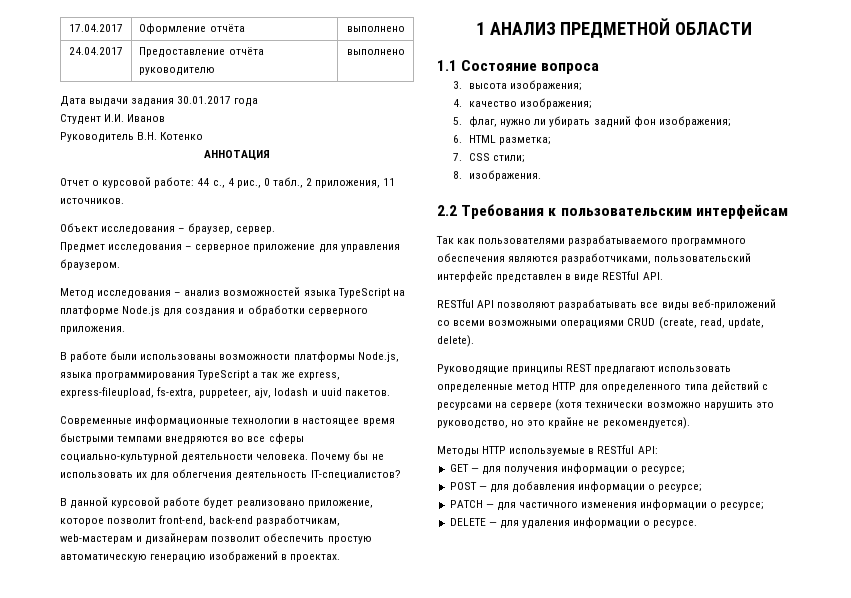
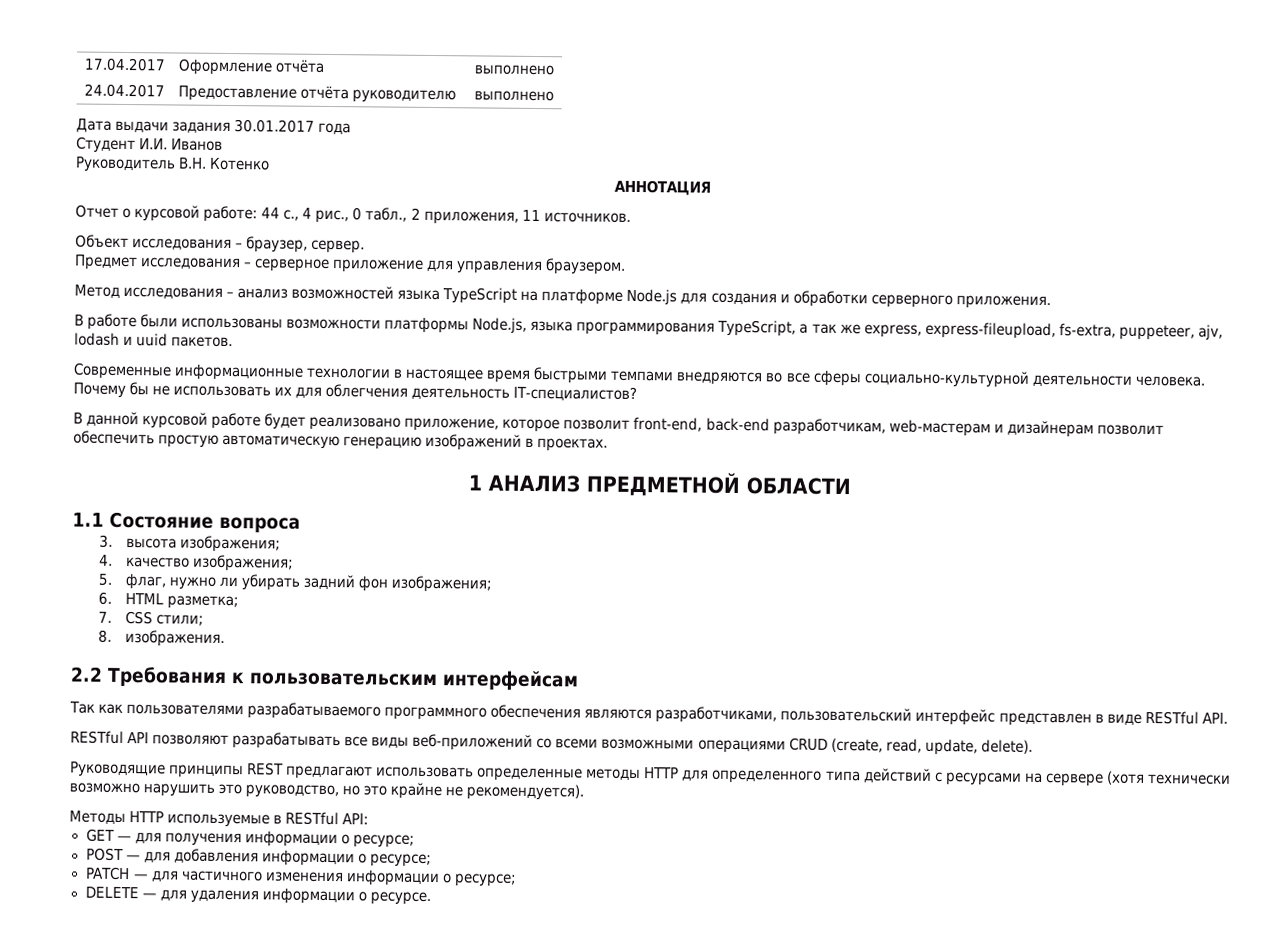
[197,370,250,380] TypeScript -> [717,319,797,337] TypeScript,
[516,384,550,393] метод -> [585,768,642,782] методы

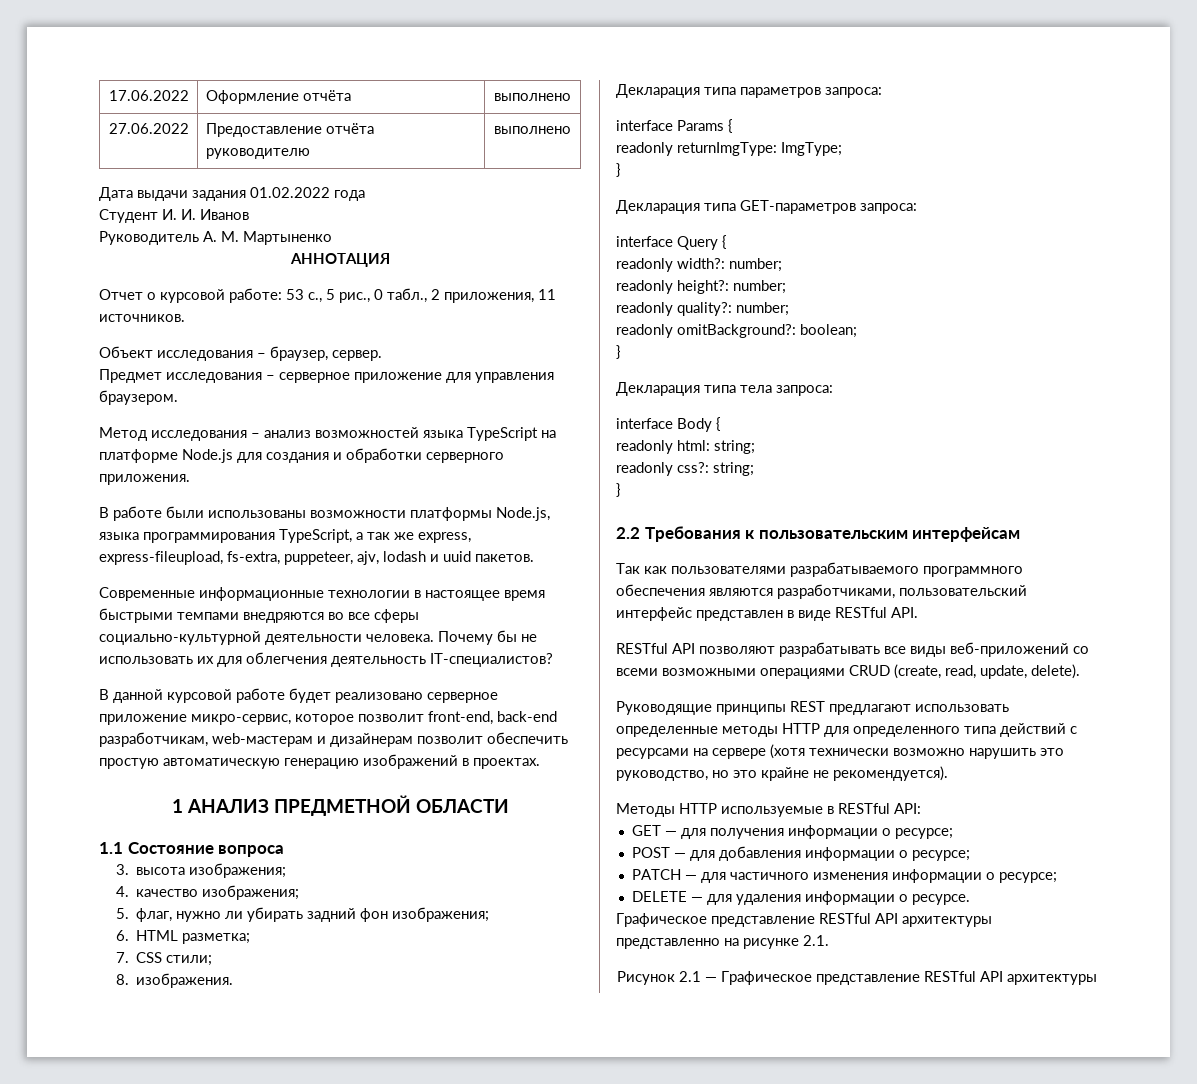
[84,57,166,72] 17.04.2017 -> [108,90,189,101] 17.06.2022
[84,83,165,98] 24.04.2017 -> [108,123,189,134] 27.06.2022
[234,119,316,133] 30.01.2017 -> [250,187,330,198] 01.02.2022
[139,138,169,150] И.И. -> [162,209,196,220] И. И.
[178,157,271,171] В.Н. Котенко -> [203,231,332,245] А. М. Мартыненко
[261,207,313,221] 44 c., 4 -> [286,289,335,303] 53 c., 5
[404,417,500,432] приложение, -> [427,692,498,703] [99,714,291,725] серверное приложение микро-сервис,
(225, 638) none -> [616,84,882,98] [616,119,733,133] [616,142,842,156] [616,163,621,177] [616,200,917,214] [616,235,727,250] [616,258,782,272] [616,280,786,294] [616,302,789,316] [616,324,857,338] [616,345,621,359] [616,382,833,396] [616,417,721,432] [616,440,755,454] [616,462,754,476] [616,483,621,497] // Декларация типа параметров запроса: // interface Params { // readonly returnImgType: ImgType; // } // Декларация типа GET-параметров запроса: // interface Query { // readonly width?: number; // readonly height?: number; // readonly quality?: number; // readonly omitBackground?: boolean; // } // Декларация типа тела запроса: // interface Body { // readonly html: string; // readonly css?: string; // }
(431, 898) none -> [616,913,992,927] [616,935,829,949] [617,971,1097,985] // Графическое представление RESTful API архитектуры представленно на рисунке 2.1. // Рисунок 2.1 — Графическое представление RESTful API архитектуры

